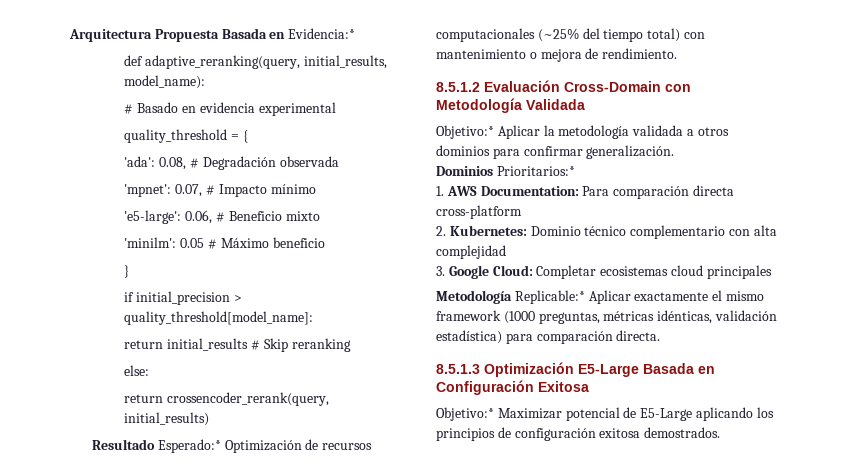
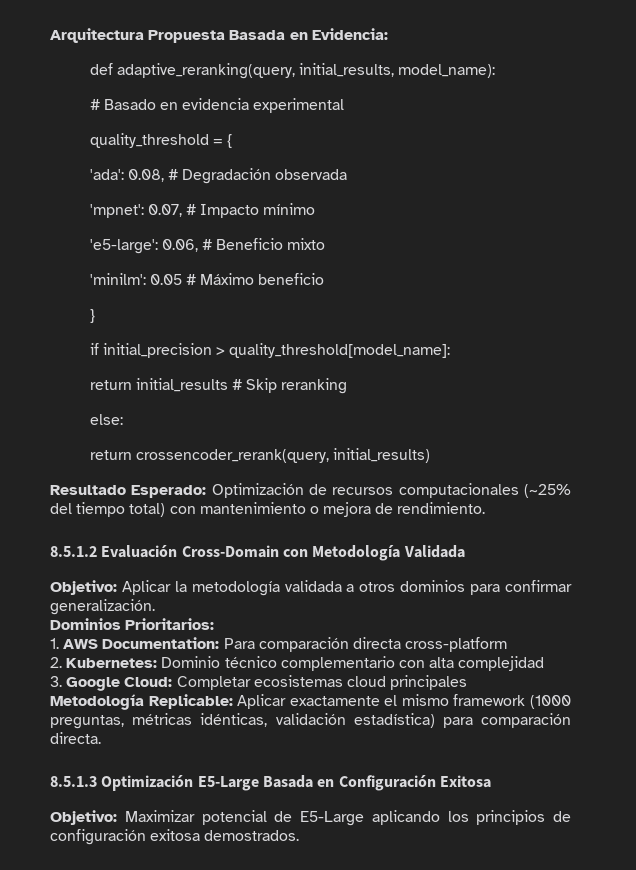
[288,28,356,39] Evidencia:* -> [311,28,388,40] Evidencia:
[157,439,221,453] Esperado:* -> [131,485,207,498] Esperado:
[436,125,494,139] Objetivo:* -> [50,580,117,595] Objetivo:
[496,166,575,176] Prioritarios:* -> [125,618,215,630] Prioritarios:
[514,290,585,304] Replicable:* -> [148,694,233,709] Replicable:
[436,407,494,421] Objetivo:* -> [50,810,117,825] Objetivo:

